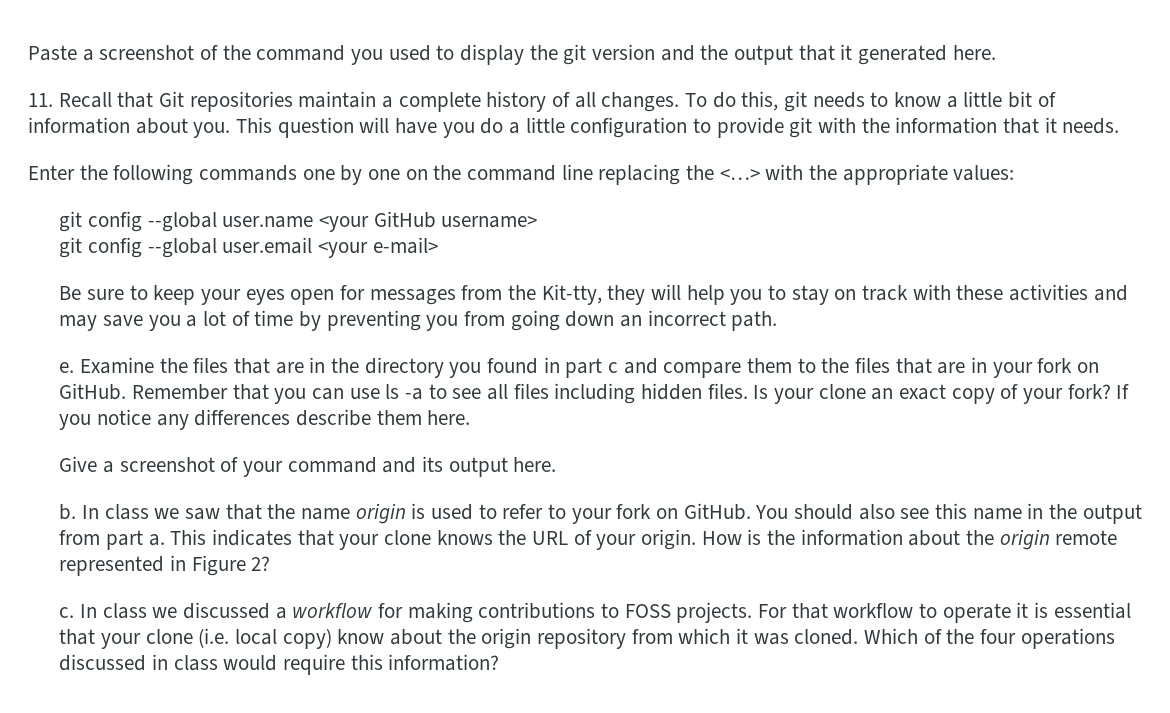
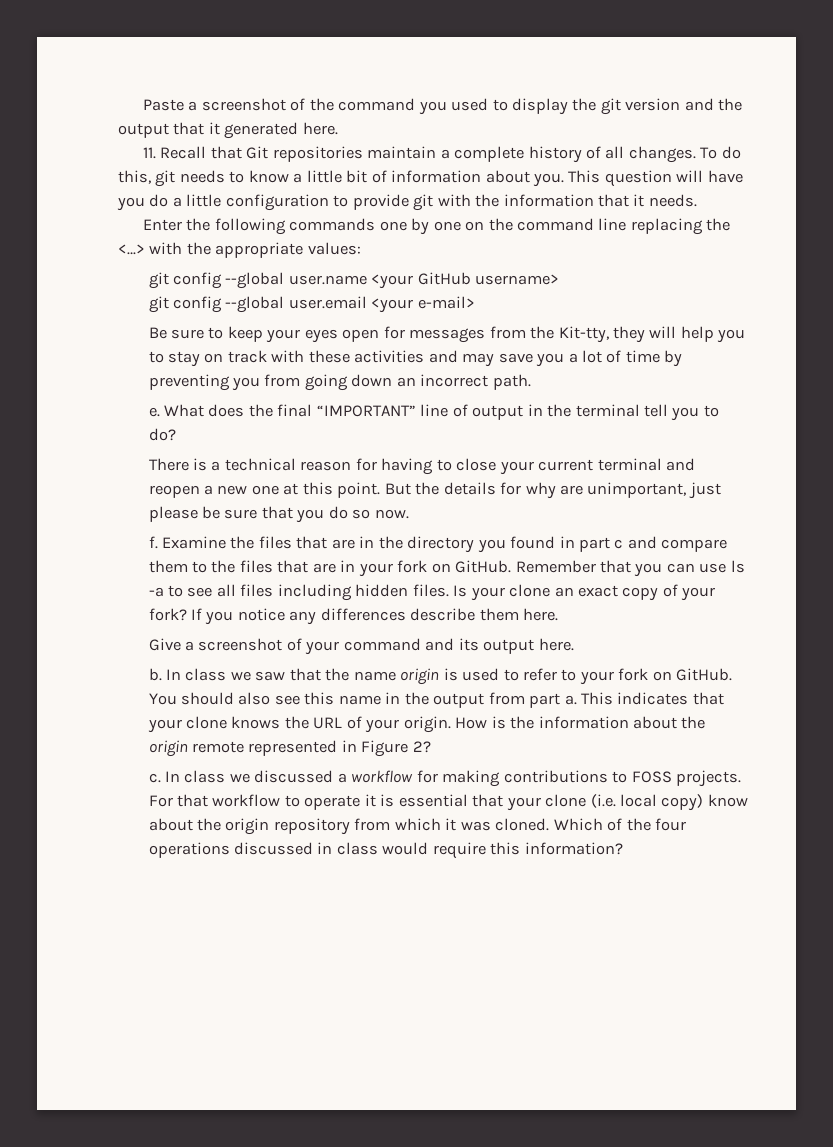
(75, 367) none -> [163,404,719,421] [148,428,176,441] [148,458,695,475] [148,482,721,499] [148,506,409,523] [148,536,158,549] What does the final “IMPORTANT” line of output in the terminal tell you to do? // There is a technical reason for having to close your current terminal and reopen a new one at this point. But the details for why are unimportant, just please be sure that you do so now. // f.

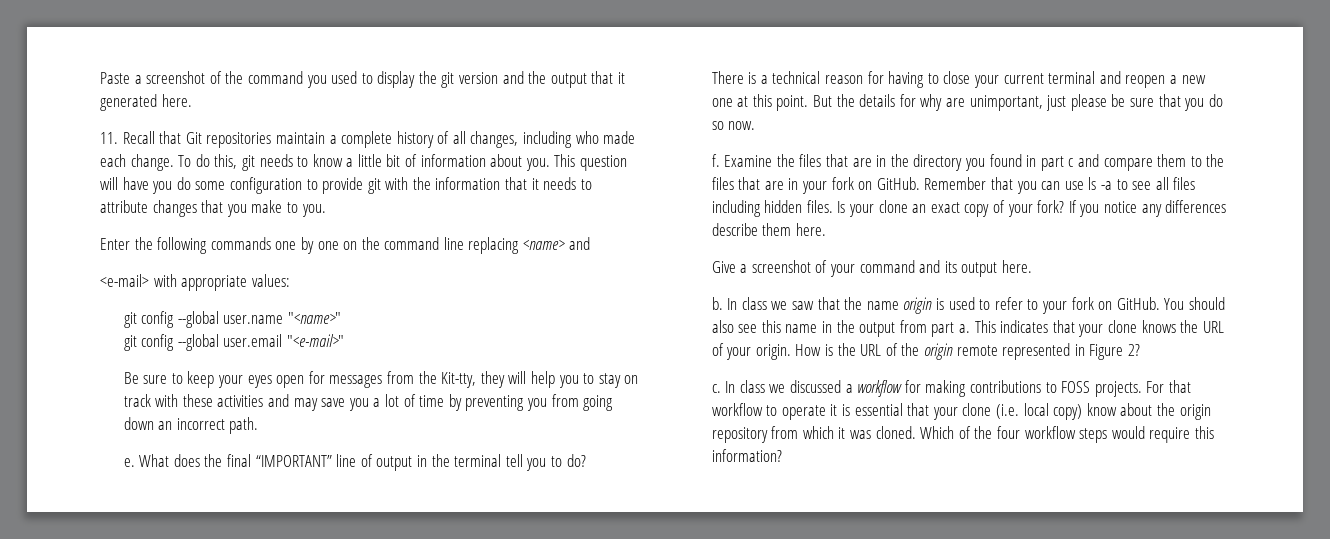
[628,146,696,163] changes. -> [470,131,636,148] [100,154,174,171] changes, including who made each change.
[172,194,222,207] a little -> [195,181,226,190] some
[648,194,697,207] needs. -> [543,177,592,190] [100,200,326,217] needs to attribute changes that you make to you.
[706,218,731,231] [118,242,211,255] the <…> with the -> [523,237,590,250] [100,274,177,287] <name> and // <e-mail> with
[371,272,560,289] <your GitHub username> -> [288,312,342,324] "<name>"
[371,296,475,313] <your e-mail> -> [287,334,345,347] "<e-mail>"
[538,716,677,729] information about -> [860,343,898,356] URL of
[148,842,378,858] operations discussed in class -> [1024,426,1108,443] workflow steps

